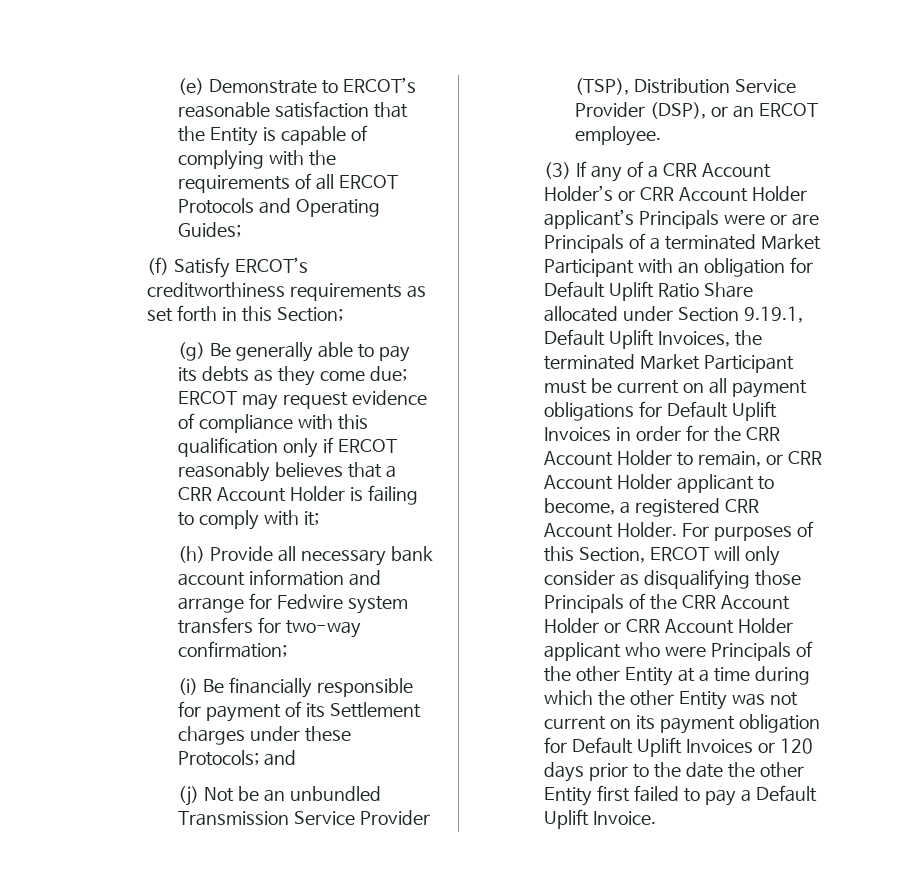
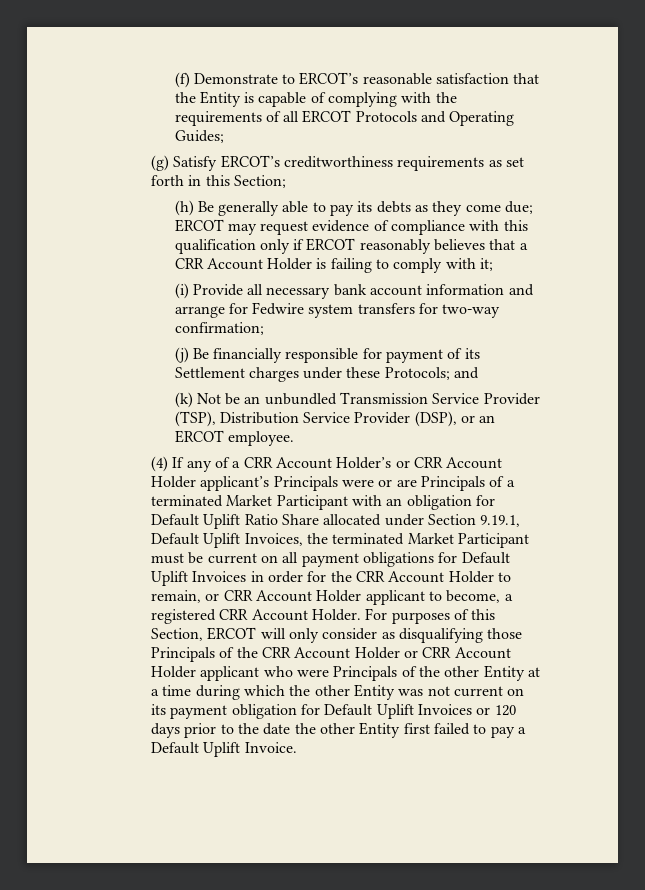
[178,78,205,95] (e) -> [174,72,190,88] (f)
[147,257,170,275] (f) -> [151,155,170,171] (g)
[178,342,206,361] (g) -> [174,200,194,216] (h)
[178,546,206,563] (h) -> [174,283,189,299] (i)
[178,678,199,695] (i) -> [174,347,189,363] (j)
[178,786,200,806] (j) -> [174,392,193,408] (k)
[544,162,572,179] (3) -> [151,456,169,472] (4)

